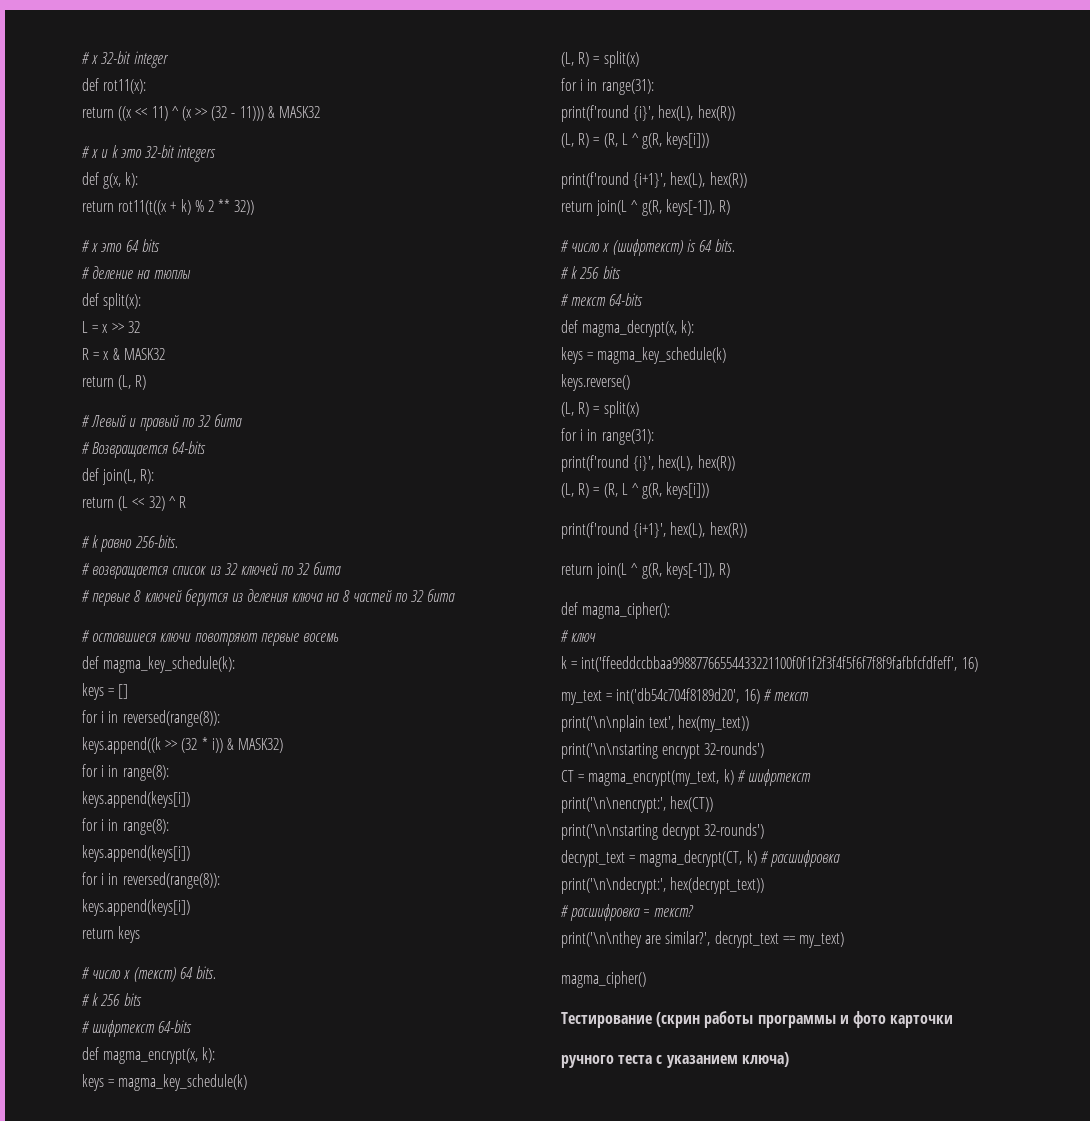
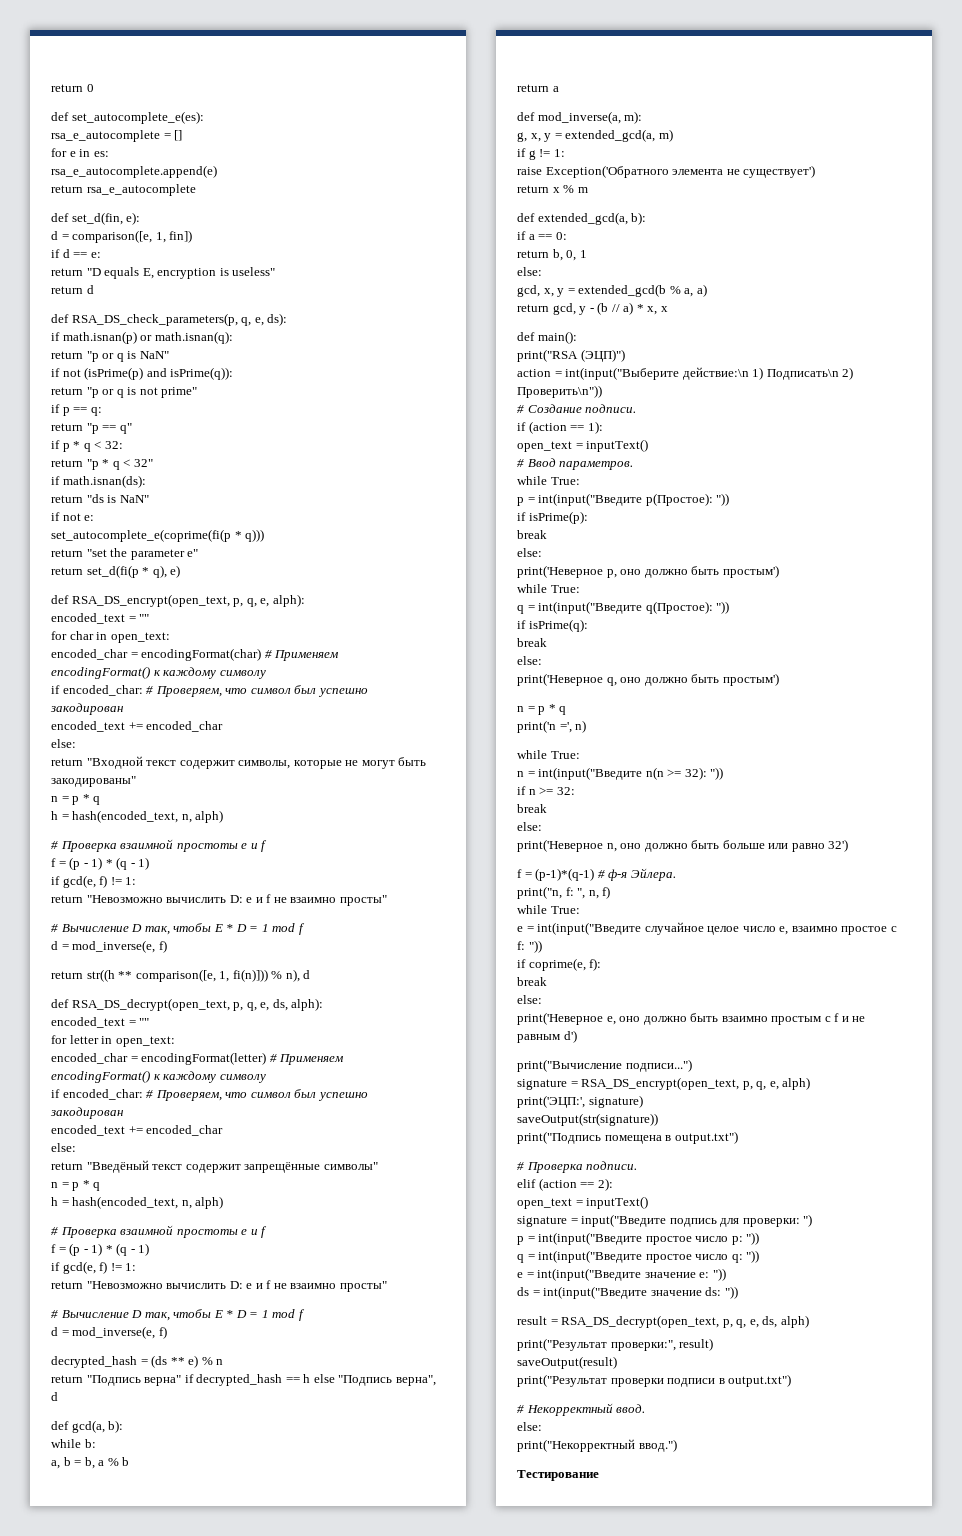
[82,51,169,68] [82,78,147,94] [82,106,321,121] [82,145,217,162] [82,172,139,189] [82,199,255,215] [82,239,160,252] [82,266,191,279] [82,293,142,310] [82,321,140,333] [82,348,165,360] [82,375,147,390] [82,414,243,431] [82,441,207,458] [82,468,155,485] [82,496,186,511] [82,535,178,552] [82,562,342,579] [82,589,456,606] [82,630,339,646] [82,656,236,673] [82,683,129,700] [82,710,220,727] [82,737,284,754] [82,764,169,781] [82,791,190,808] [82,818,169,835] [82,845,190,862] [82,872,220,889] [82,899,190,916] [82,926,141,943] [82,966,216,982] [82,993,142,1006] [82,1020,193,1037] [82,1047,216,1064] [82,1074,248,1091] [561,51,639,68] [561,78,654,95] [561,105,735,122] [561,132,710,149] [561,172,747,189] [561,199,730,216] [561,239,736,256] [561,266,621,279] [561,293,644,306] [561,320,695,337] [561,347,727,364] [561,374,630,391] [561,401,639,418] [561,428,654,445] [561,455,735,472] [561,482,710,499] [561,522,747,539] [561,562,730,579] [561,602,671,619] [561,630,597,642] [561,656,978,672] [561,688,809,705] [561,715,750,732] [561,742,765,759] [561,769,811,786] [561,796,714,813] [561,823,765,840] [561,850,840,867] [561,877,765,894] [561,904,694,921] [561,931,844,948] [561,971,646,988] [561,1011,954,1028] [561,1052,789,1068] # x 32-bit integer // def rot11(x): // return ((x << 11) ^ (x >> (32 - 11))) & MASK32 // # x и k это 32-bit integers // def g(x, k): // return rot11(t((x + k) % 2 ** 32)) // # x это 64 bits // # деление на тюплы // def split(x): // L = x >> 32 // R = x & MASK32 // return (L, R) // # Левый и правый по 32 бита // # Возвращается 64-bits // def join(L, R): // return (L << 32) ^ R // # k равно 256-bits. // # возвращается список из 32 ключей по 32 бита // # первые 8 ключей берутся из деления ключа на 8 частей по 32 бита // # оставшиеся ключи повотряют первые восемь // def magma_key_schedule(k): // keys = [] // for i in reversed(range(8)): // keys.append((k >> (32 * i)) & MASK32) // for i in range(8): // keys.append(keys[i]) // for i in range(8): // keys.append(keys[i]) // for i in reversed(range(8)): // keys.append(keys[i]) // return keys // # число x (текст) 64 bits. // # k 256 bits // # шифртекст 64-bits // def magma_encrypt(x, k): // keys = magma_key_schedule(k) // (L, R) = split(x) // for i in range(31): // print(f'round {i}', hex(L), hex(R)) // (L, R) = (R, L ^ g(R, keys[i])) // print(f'round {i+1}', hex(L), hex(R)) // return join(L ^ g(R, keys[-1]), R) // # число x (шифртекст) is 64 bits. // # k 256 bits // # текст 64-bits // def magma_decrypt(x, k): // keys = magma_key_schedule(k) // keys.reverse() // (L, R) = split(x) // for i in range(31): // print(f'round {i}', hex(L), hex(R)) // (L, R) = (R, L ^ g(R, keys[i])) // print(f'round {i+1}', hex(L), hex(R)) // return join(L ^ g(R, keys[-1]), R) // def magma_cipher(): // # ключ // k = int('ffeeddccbbaa99887766554433221100f0f1f2f3f4f5f6f7f8f9fafbfcfdfeff', 16) // my_text = int('db54c704f8189d20', 16) # текст // print('\n\nplain text', hex(my_text)) // print('\n\nstarting encrypt 32-rounds') // CT = magma_encrypt(my_text, k) # шифртекст // print('\n\nencrypt:', hex(CT)) // print('\n\nstarting decrypt 32-rounds') // decrypt_text = magma_decrypt(CT, k) # расшифровка // print('\n\ndecrypt:', hex(decrypt_text)) // # расшифровка = текст? // print('\n\nthey are similar?', decrypt_text == my_text) // magma_cipher() // Тестирование (скрин работы программы и фото карточки // ручного теста с указанием ключа) -> [51,84,94,92] [51,111,204,124] [51,130,183,142] [51,148,109,157] [51,165,217,178] [51,184,196,196] [51,212,141,225] [51,230,193,243] [51,249,101,258] [51,267,276,279] [51,285,94,294] [51,313,288,326] [51,331,233,344] [51,351,169,362] [51,367,234,380] [51,387,198,398] [51,404,102,416] [51,423,132,434] [51,440,123,452] [51,459,153,470] [51,475,146,488] [51,494,149,503] [51,512,95,521] [51,529,265,542] [51,548,199,560] [51,565,181,578] [51,594,305,607] [51,613,150,624] [51,631,170,643] [51,648,339,661] [51,666,266,679] [51,685,368,697] [50,703,123,715] [51,721,224,732] [51,739,76,748] [51,756,427,769] [51,776,136,787] [51,794,101,805] [51,810,224,823] [51,839,268,852] [51,857,150,870] [51,875,137,888] [51,894,387,906] [51,923,305,935] [51,940,167,953] [51,969,311,982] [51,998,324,1011] [51,1017,150,1028] [51,1035,175,1047] [51,1052,344,1065] [51,1070,266,1083] [51,1089,368,1101] [50,1107,123,1119] [51,1125,224,1136] [51,1143,76,1152] [51,1160,378,1173] [51,1180,101,1191] [51,1196,224,1209] [51,1225,268,1238] [51,1243,150,1256] [51,1261,137,1274] [51,1280,387,1292] [51,1309,305,1321] [51,1326,167,1339] [51,1355,224,1368] [51,1374,436,1386] [51,1392,58,1401] [51,1420,124,1433] [51,1439,96,1448] [51,1457,130,1469] [517,84,559,92] [517,111,643,124] [517,129,673,142] [517,148,565,160] [517,165,816,178] [517,185,588,193] [517,212,647,225] [517,231,567,240] [517,249,587,261] [517,267,542,276] [517,284,707,297] [517,302,668,315] [517,331,577,344] [517,349,625,362] [517,367,854,380] [517,385,602,398] [517,404,637,413] [517,421,603,434] [517,439,649,452] [517,458,634,470] [517,476,580,485] [517,493,730,506] [517,511,588,524] [517,530,547,539] [517,548,542,557] [517,565,779,578] [517,584,580,593] [517,601,730,614] [517,619,588,632] [517,638,547,647] [517,656,542,665] [517,673,779,686] [517,704,567,715] [517,720,587,733] [517,750,580,759] [517,767,724,780] [517,786,575,795] [517,804,547,813] [517,822,542,831] [517,839,849,852] [517,868,676,881] [517,886,611,899] [517,905,580,914] [517,922,897,935] [517,940,542,953] [517,958,602,971] [517,977,547,986] [517,995,542,1004] [517,1012,866,1025] [517,1030,577,1043] [517,1059,692,1072] [517,1077,811,1090] [517,1095,643,1108] [517,1113,658,1126] [517,1131,738,1144] [517,1161,638,1173] [517,1178,613,1191] [517,1196,649,1209] [517,1214,813,1227] [517,1232,760,1245] [517,1250,760,1263] [517,1268,726,1281] [517,1286,738,1299] [517,1315,809,1328] [517,1338,714,1351] [517,1356,617,1369] [517,1374,792,1387] [517,1403,646,1416] [517,1422,542,1431] [517,1439,677,1452] [517,1470,599,1481] return 0 // def set_autocomplete_e(es): // rsa_e_autocomplete = [] // for e in es: // rsa_e_autocomplete.append(e) // return rsa_e_autocomplete // def set_d(fin, e): // d = comparison([e, 1, fin]) // if d == e: // return "D equals E, encryption is useless" // return d // def RSA_DS_check_parameters(p, q, e, ds): // if math.isnan(p) or math.isnan(q): // return "p or q is NaN" // if not (isPrime(p) and isPrime(q)): // return "p or q is not prime" // if p == q: // return "p == q" // if p * q < 32: // return "p * q < 32" // if math.isnan(ds): // return "ds is NaN" // if not e: // set_autocomplete_e(coprime(fi(p * q))) // return "set the parameter e" // return set_d(fi(p * q), e) // def RSA_DS_encrypt(open_text, p, q, e, alph): // encoded_text = "" // for char in open_text: // encoded_char = encodingFormat(char) # Применяем encodingFormat() к каждому символу // if encoded_char: # Проверяем, что символ был успешно закодирован // encoded_text += encoded_char // else: // return "Входной текст содержит символы, которые не могут быть закодированы" // n = p * q // h = hash(encoded_text, n, alph) // # Проверка взаимной простоты e и f // f = (p - 1) * (q - 1) // if gcd(e, f) != 1: // return "Невозможно вычислить D: e и f не взаимно просты" // # Вычисление D так, чтобы E * D = 1 mod f // d = mod_inverse(e, f) // return str((h ** comparison([e, 1, fi(n)])) % n), d // def RSA_DS_decrypt(open_text, p, q, e, ds, alph): // encoded_text = "" // for letter in open_text: // encoded_char = encodingFormat(letter) # Применяем encodingFormat() к каждому символу // if encoded_char: # Проверяем, что символ был успешно закодирован // encoded_text += encoded_char // else: // return "Введёный текст содержит запрещённые символы" // n = p * q // h = hash(encoded_text, n, alph) // # Проверка взаимной простоты e и f // f = (p - 1) * (q - 1) // if gcd(e, f) != 1: // return "Невозможно вычислить D: e и f не взаимно просты" // # Вычисление D так, чтобы E * D = 1 mod f // d = mod_inverse(e, f) // decrypted_hash = (ds ** e) % n // return "Подпись верна" if decrypted_hash == h else "Подпись верна", d // def gcd(a, b): // while b: // a, b = b, a % b // return a // def mod_inverse(a, m): // g, x, y = extended_gcd(a, m) // if g != 1: // raise Exception('Обратного элемента не существует') // return x % m // def extended_gcd(a, b): // if a == 0: // return b, 0, 1 // else: // gcd, x, y = extended_gcd(b % a, a) // return gcd, y - (b // a) * x, x // def main(): // print("RSA (ЭЦП)") // action = int(input("Выберите действие:\n 1) Подписать\n 2) Проверить\n")) // # Создание подписи. // if (action == 1): // open_text = inputText() // # Ввод параметров. // while True: // p = int(input("Введите p(Простое): ")) // if isPrime(p): // break // else: // print('Неверное p, оно должно быть простым') // while True: // q = int(input("Введите q(Простое): ")) // if isPrime(q): // break // else: // print('Неверное q, оно должно быть простым') // n = p * q // print('n =', n) // while True: // n = int(input("Введите n(n >= 32): ")) // if n >= 32: // break // else: // print('Неверное n, оно должно быть больше или равно 32') // f = (p-1)*(q-1) # ф-я Эйлера. // print("n, f: ", n, f) // while True: // e = int(input("Введите случайное целое число e, взаимно простое с f: ")) // if coprime(e, f): // break // else: // print('Неверное e, оно должно быть взаимно простым с f и не равным d') // print("Вычисление подписи...") // signature = RSA_DS_encrypt(open_text, p, q, e, alph) // print('ЭЦП:', signature) // saveOutput(str(signature)) // print("Подпись помещена в output.txt") // # Проверка подписи. // elif (action == 2): // open_text = inputText() // signature = input("Введите подпись для проверки: ") // p = int(input("Введите простое число p: ")) // q = int(input("Введите простое число q: ")) // e = int(input("Введите значение e: ")) // ds = int(input("Введите значение ds: ")) // result = RSA_DS_decrypt(open_text, p, q, e, ds, alph) // print("Результат проверки:", result) // saveOutput(result) // print("Результат проверки подписи в output.txt") // # Некорректный ввод. // else: // print("Некорректный ввод.") // Тестирование

